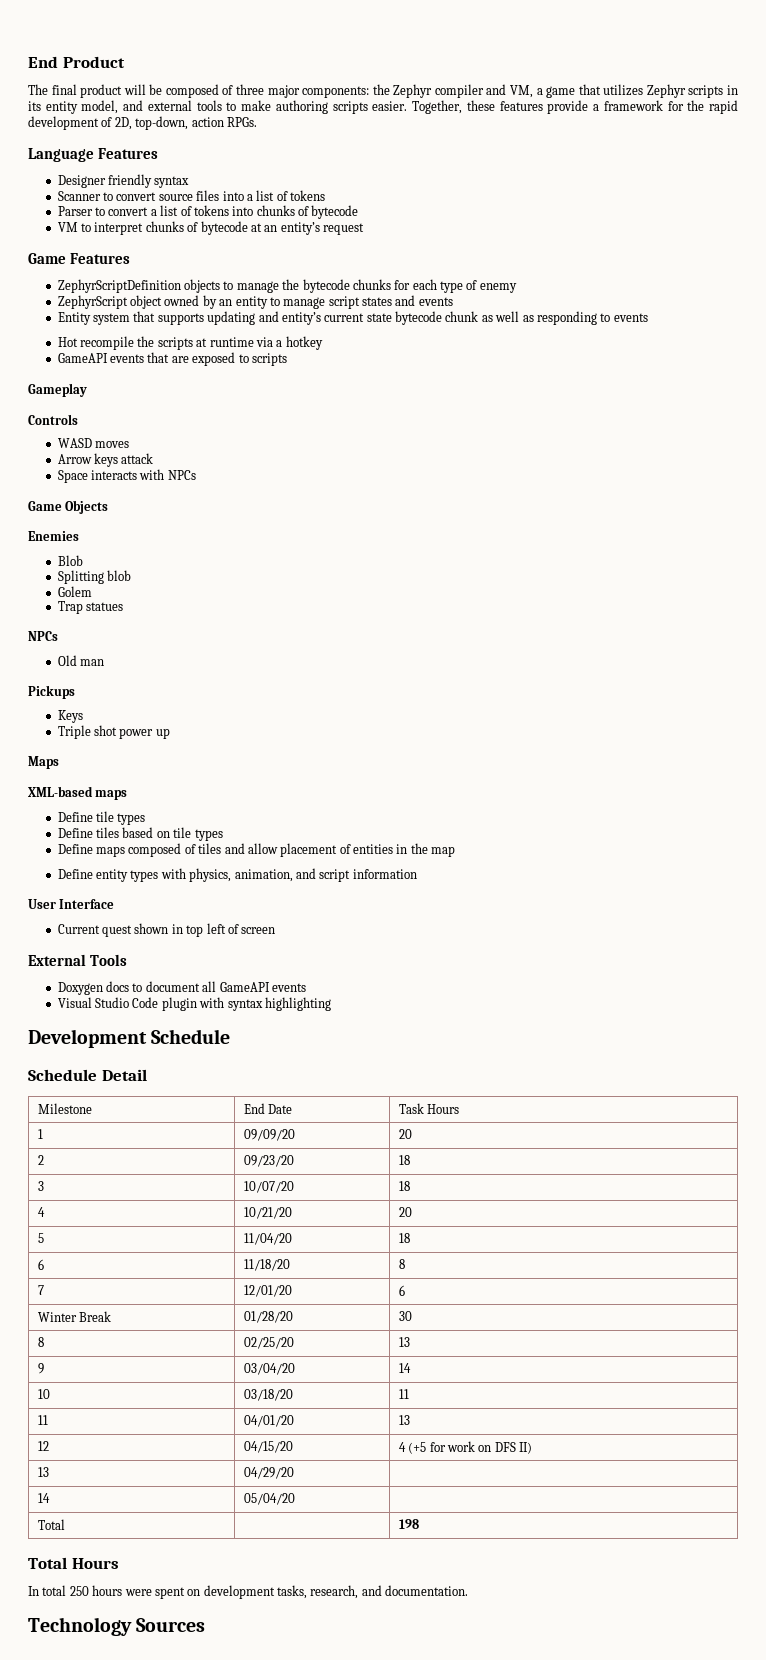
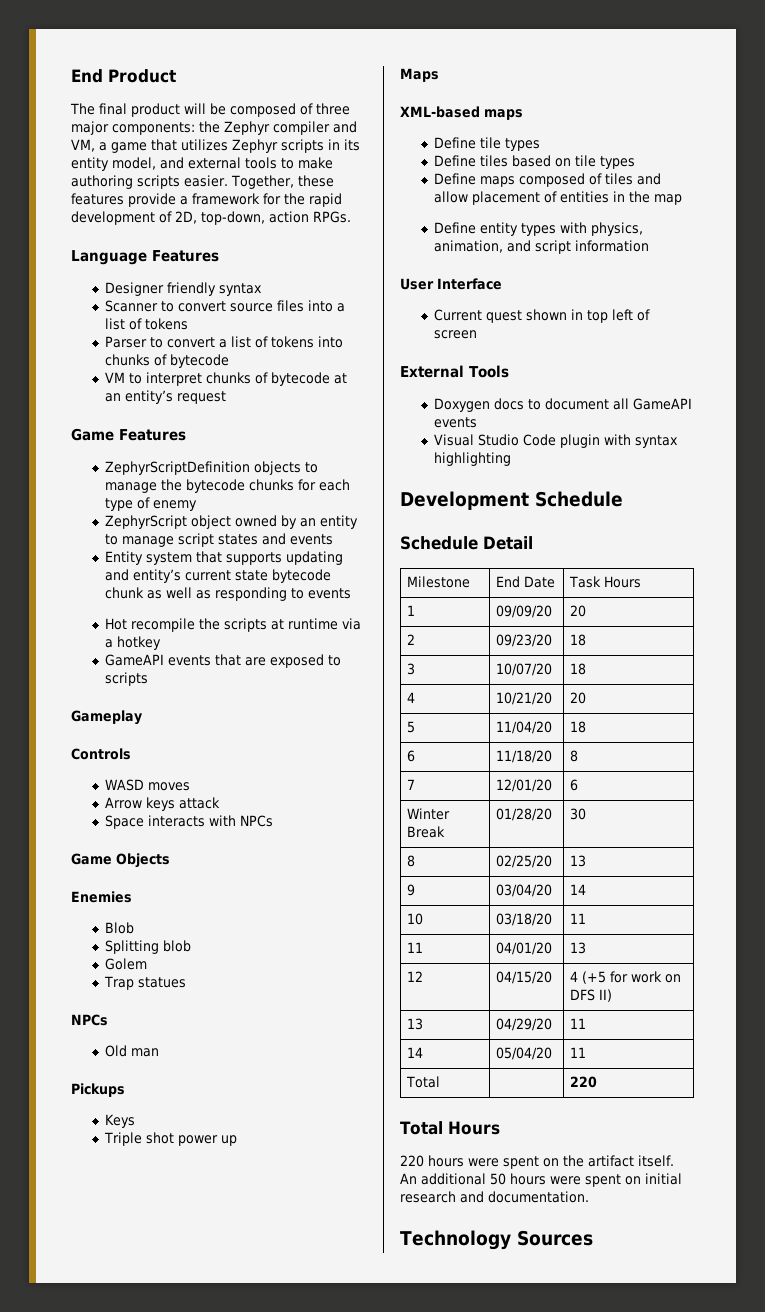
(294, 1473) none -> [570,1018,587,1029] 11
(295, 1499) none -> [570,1047,587,1058] 11
[398,1519,419,1529] 198 -> [570,1076,598,1088] 220
[28,1585,359,1599] In total 250 hours were spent on development tasks, research, -> [400,1155,674,1169] [400,1173,682,1187] [400,1191,456,1203] 220 hours were spent on the artifact itself. An additional 50 hours were spent on initial research

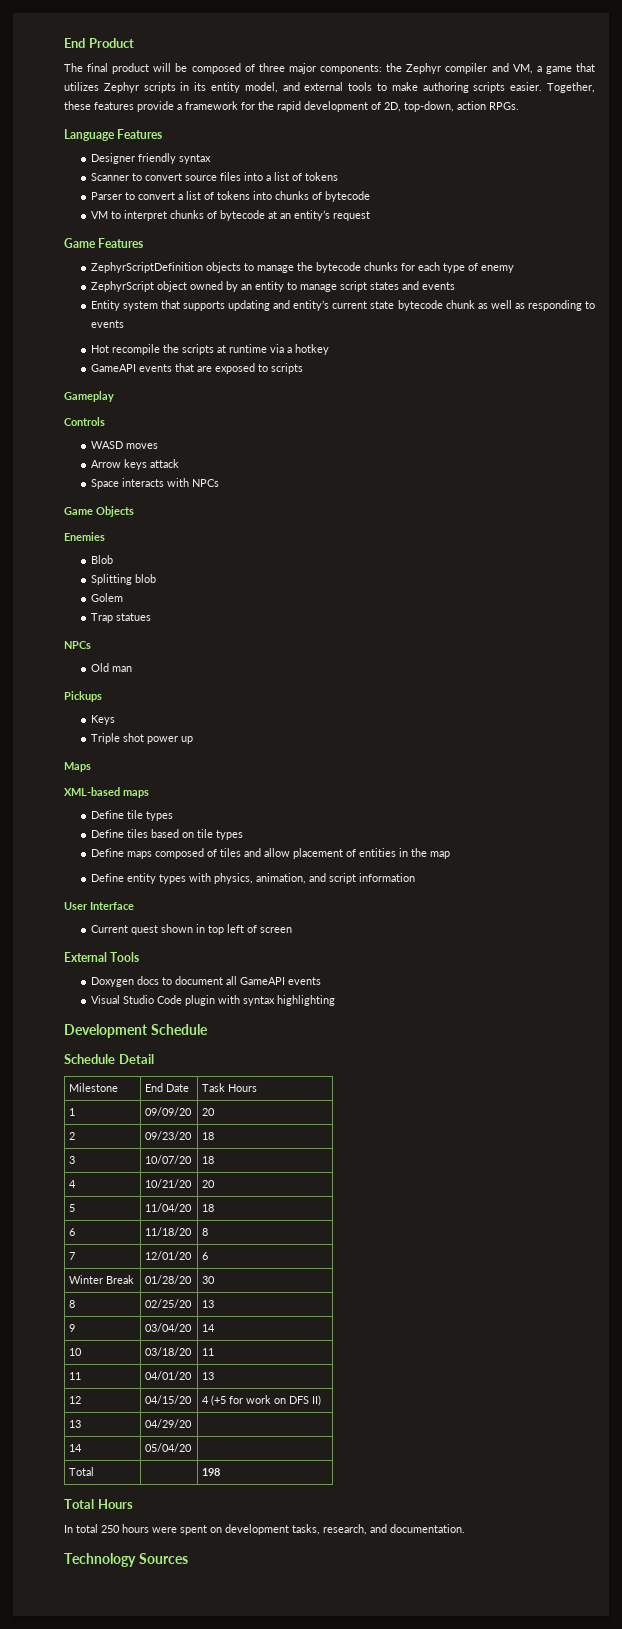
[570,1018,587,1029] 11 -> (192, 1423) none
[570,1047,587,1058] 11 -> (192, 1447) none
[570,1076,598,1088] 220 -> [201,1468,220,1476] 198
[400,1155,674,1169] [400,1173,682,1187] [400,1191,456,1203] 220 hours were spent on the artifact itself. An additional 50 hours were spent on initial research -> [64,1524,367,1535] In total 250 hours were spent on development tasks, research,

